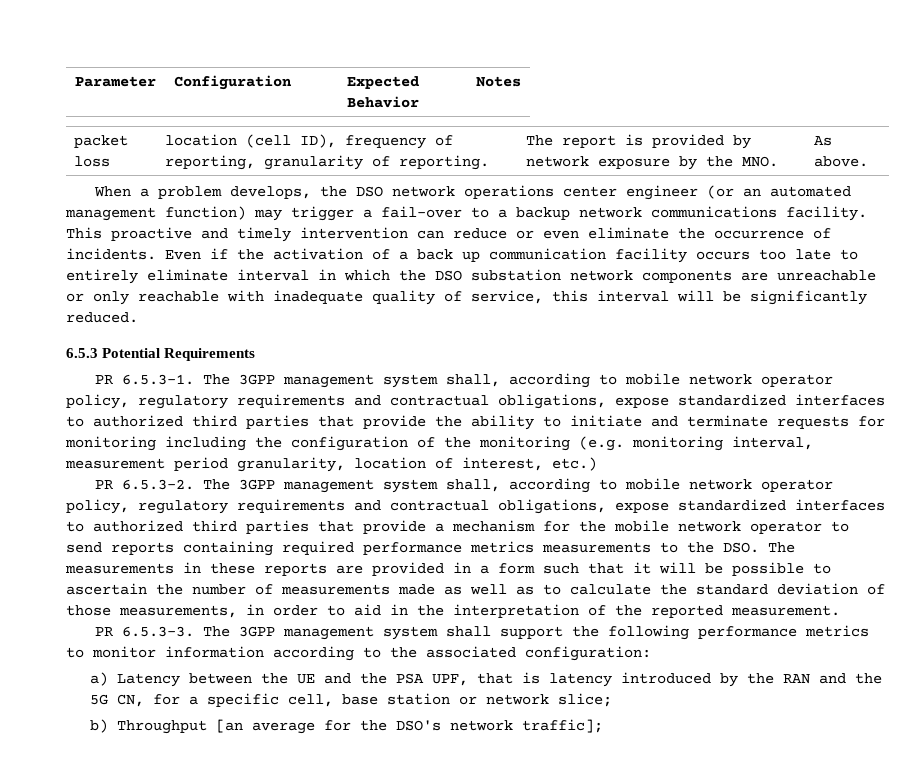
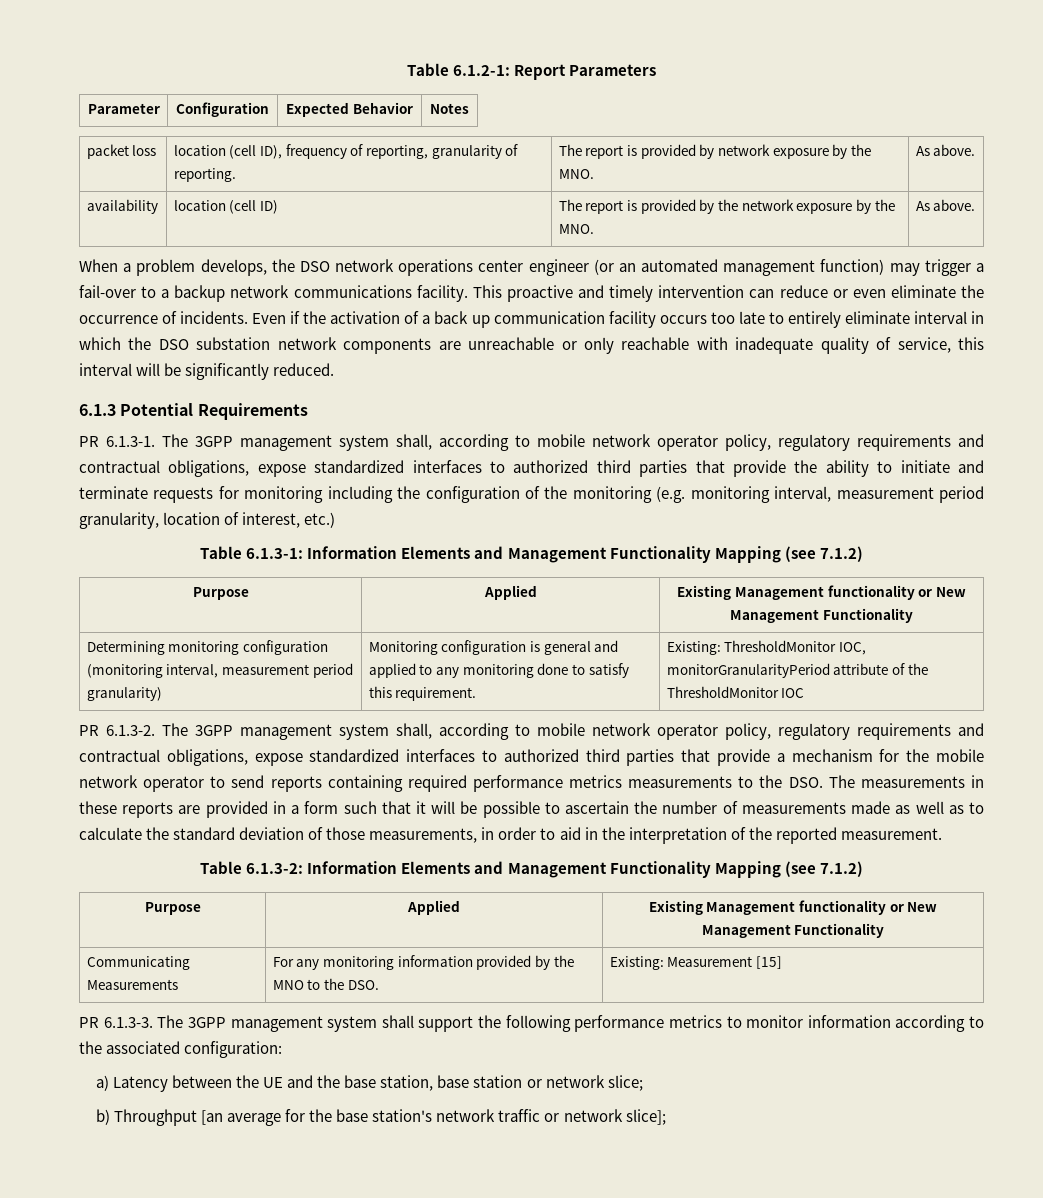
(75, 81) none -> [406,63,657,80] Table 6.1.2-1: Report Parameters //
(869, 161) none -> [86,199,158,214] [173,200,279,214] [558,199,895,214] [558,224,594,234] [915,199,976,211] // availability | location (cell ID) | The report is provided by the network exposure by the MNO. | As above.
[66,348,98,358] 6.5.3 -> [79,404,116,416] 6.1.3
[122,374,195,385] 6.5.3-1. -> [106,436,155,447] 6.1.3-1.
[95,479,195,490] // PR 6.5.3-2. -> [200,546,863,563] [192,587,249,600] [483,585,537,600] [677,585,966,600] [730,608,913,623] [86,640,329,655] [86,663,353,678] [86,687,162,701] [368,640,619,655] [368,663,629,678] [368,686,477,701] [666,640,867,655] [666,663,928,678] [666,686,805,698] [79,725,155,736] // Table 6.1.3-1: Information Elements and Management Functionality Mapping (see 7.1.2) // Purpose | Applied | Existing Management functionality or New Management Functionality // Determining monitoring configuration (monitoring interval, measurement period granularity) | Monitoring configuration is general and applied to any monitoring done to satisfy this requirement. | Existing: ThresholdMonitor IOC, monitorGranularityPeriod attribute of the ThresholdMonitor IOC // PR 6.1.3-2.
[95,626,195,637] // PR 6.5.3-3. -> [200,861,863,878] [144,902,201,915] [407,900,460,915] [648,900,938,915] [701,923,885,938] [86,956,190,970] [86,979,178,990] [272,955,574,970] [272,978,379,990] [609,956,783,970] [79,1017,153,1028] // Table 6.1.3-2: Information Elements and Management Functionality Mapping (see 7.1.2) // Purpose | Applied | Existing Management functionality or New Management Functionality // Communicating Measurements | For any monitoring information provided by the MNO to the DSO. | Existing: Measurement [15] // PR 6.1.3-3.
[396,672,883,687] [90,693,334,707] PSA UPF, that is latency introduced by the RAN and the 5G CN, for a specific cell, -> [344,1075,434,1091] base station,
[396,719,604,733] DSO's network traffic]; -> [336,1109,666,1125] base station's network traffic or network slice];

